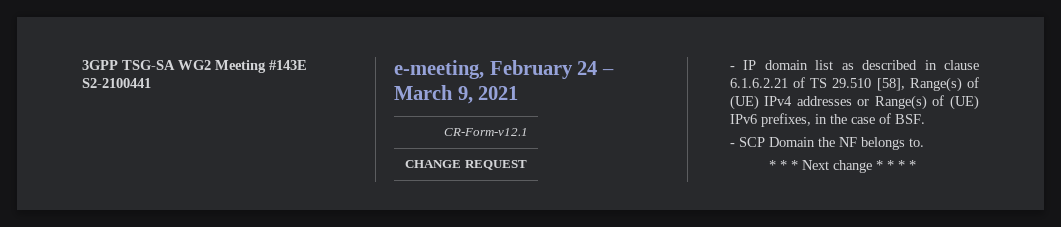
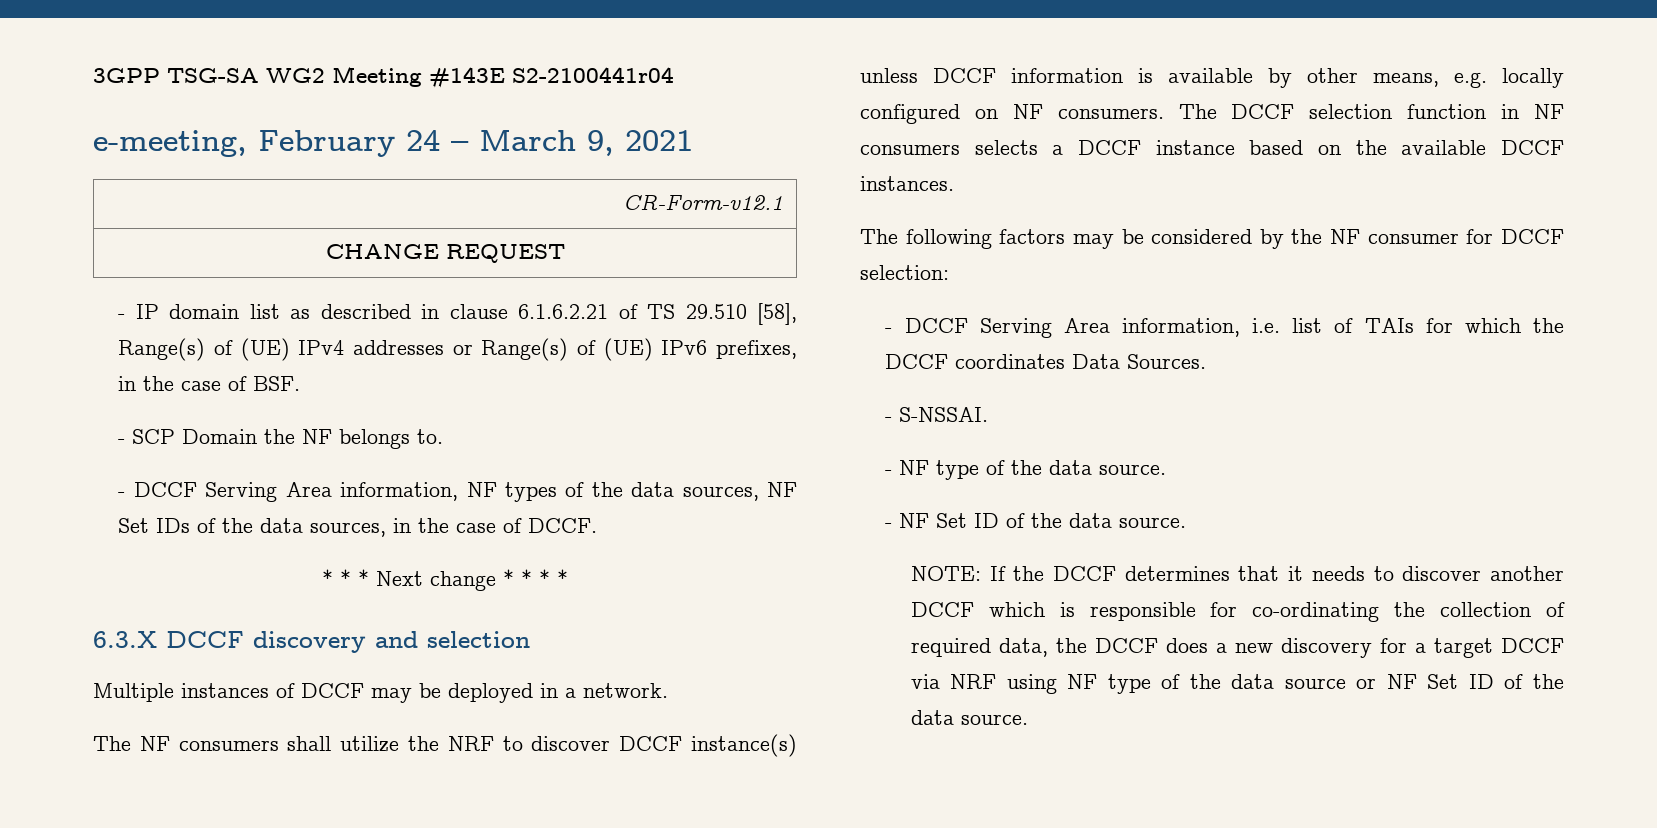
[82,78,151,88] S2-2100441 -> [512,67,674,83] S2-2100441r04
(924, 142) none -> [118,482,798,502] [118,518,598,537] // - DCCF Serving Area information, NF types of the data sources, NF Set IDs of the data sources, in the case of DCCF.
(916, 165) none -> [93,631,530,653] [93,683,668,703] [93,734,797,757] [860,68,1564,88] [860,104,1564,124] [860,140,1564,155] [860,176,954,191] [860,229,1564,249] [860,265,949,280] [885,318,1564,338] [885,354,1207,369] [885,407,989,422] [885,460,1167,480] [885,513,1187,528] [910,566,1564,581] [910,602,1565,622] [910,638,1564,658] [910,674,1564,694] [910,710,1028,725] // 6.3.X DCCF discovery and selection // Multiple instances of DCCF may be deployed in a network. // The NF consumers shall utilize the NRF to discover DCCF instance(s) unless DCCF information is available by other means, e.g. locally configured on NF consumers. The DCCF selection function in NF consumers selects a DCCF instance based on the available DCCF instances. // The following factors may be considered by the NF consumer for DCCF selection: // - DCCF Serving Area information, i.e. list of TAIs for which the DCCF coordinates Data Sources. // - S-NSSAI. // - NF type of the data source. // - NF Set ID of the data source. // NOTE: If the DCCF determines that it needs to discover another DCCF which is responsible for co-ordinating the collection of required data, the DCCF does a new discovery for a target DCCF via NRF using NF type of the data source or NF Set ID of the data source.

